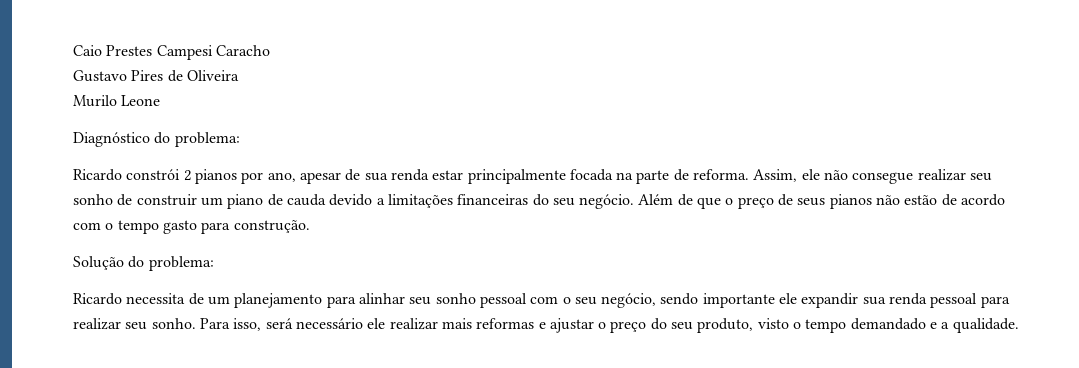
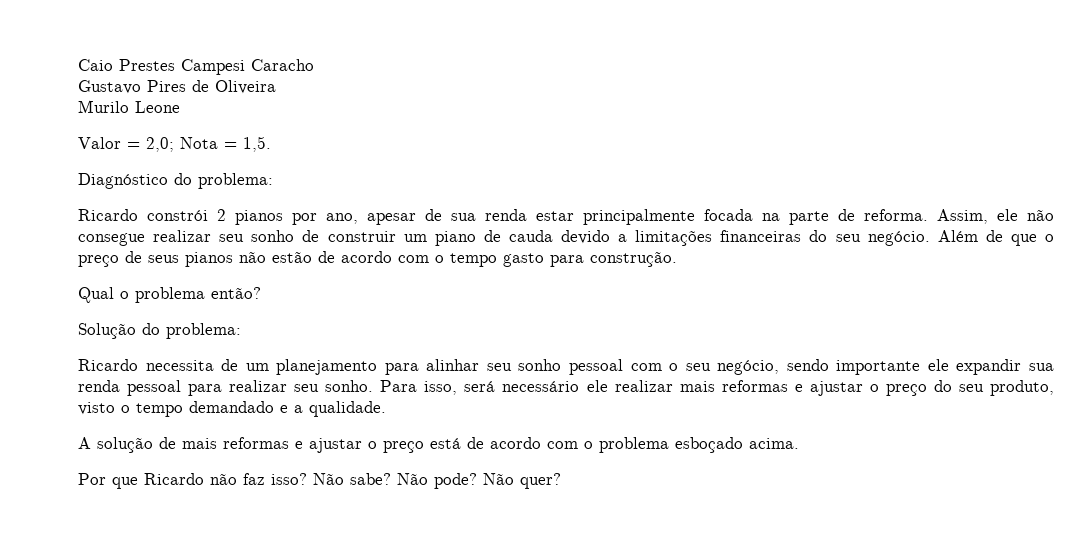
(161, 100) none -> [78,136,271,152] // Valor = 2,0; Nota = 1,5.
(310, 226) none -> [78,287,261,303] // Qual o problema então?
(1019, 325) none -> [78,437,799,453] [78,473,561,489] // A solução de mais reformas e ajustar o preço está de acordo com o problema esboçado acima. // Por que Ricardo não faz isso? Não sabe? Não pode? Não quer?

